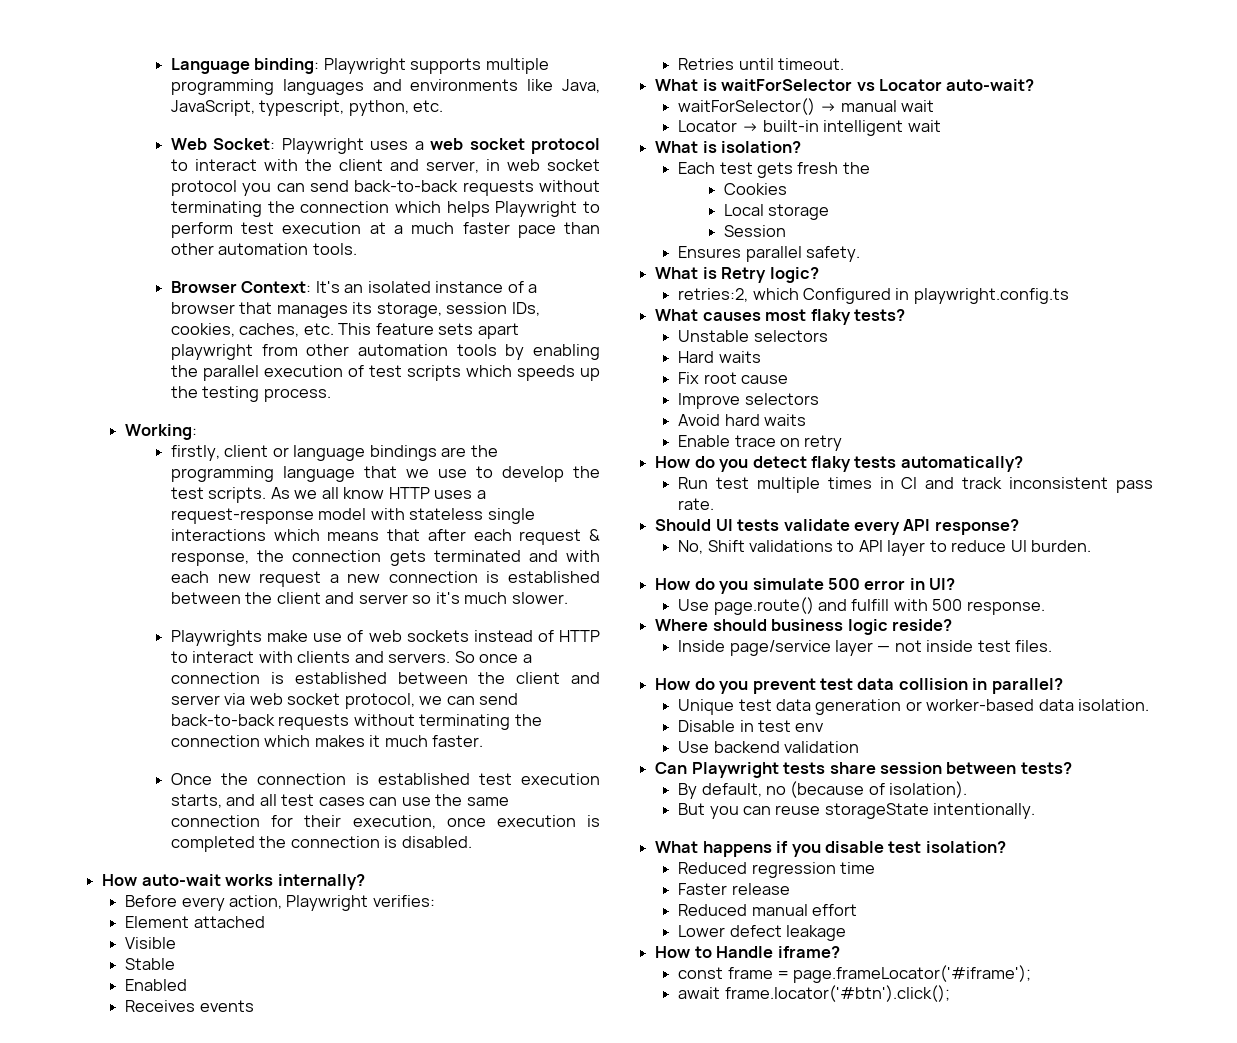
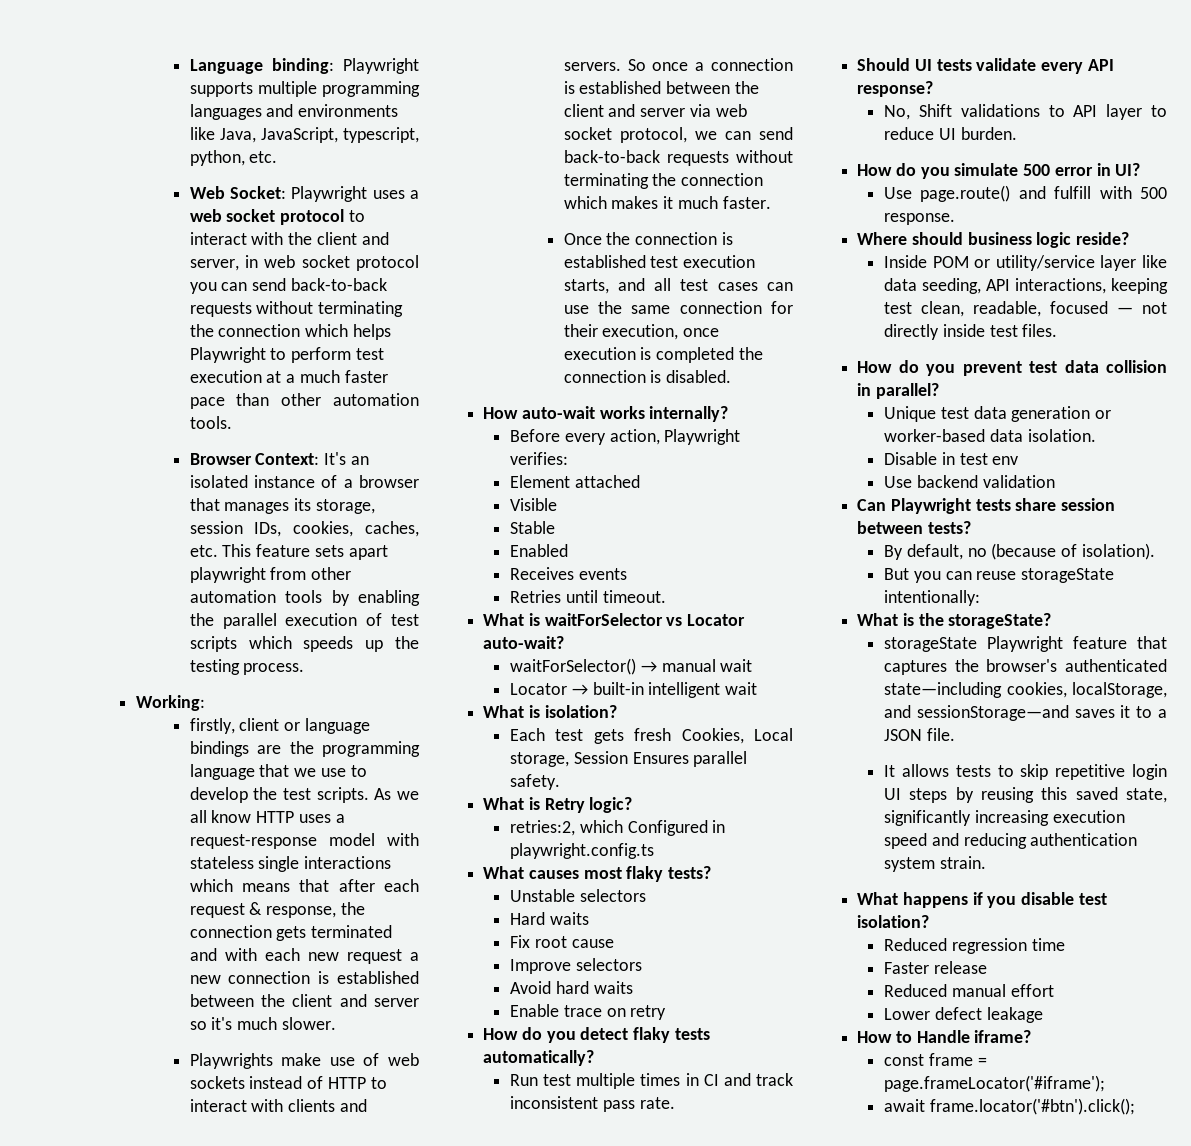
[842,162,870,174] [723,183,787,195] [723,204,830,220] the // Cookies // Local storage // -> [681,728,793,744] [510,752,570,767] Cookies, Local storage,
(786, 231) // -> (628, 757) none
[729,640,874,656] page/service layer -> [932,255,1167,271] [884,278,1168,294] [884,301,1109,317] POM or utility/service layer like data seeding, API interactions, keeping test clean, readable, focused
(922, 646) none -> [884,324,940,340] directly
[933,803,1036,819] intentionally. -> [884,590,981,606] [857,613,1052,629] [884,636,1167,652] [884,659,1167,675] [884,682,1167,698] [884,705,1167,721] [884,728,955,741] [884,764,1167,780] [884,787,1167,803] [884,810,1125,826] [884,833,1138,849] [884,856,986,872] intentionally: // What is the storageState? // storageState Playwright feature that captures the browser's authenticated state—including cookies, localStorage, and sessionStorage—and saves it to a JSON file. // It allows tests to skip repetitive login UI steps by reusing this saved state, significantly increasing execution speed and reducing authentication system strain.

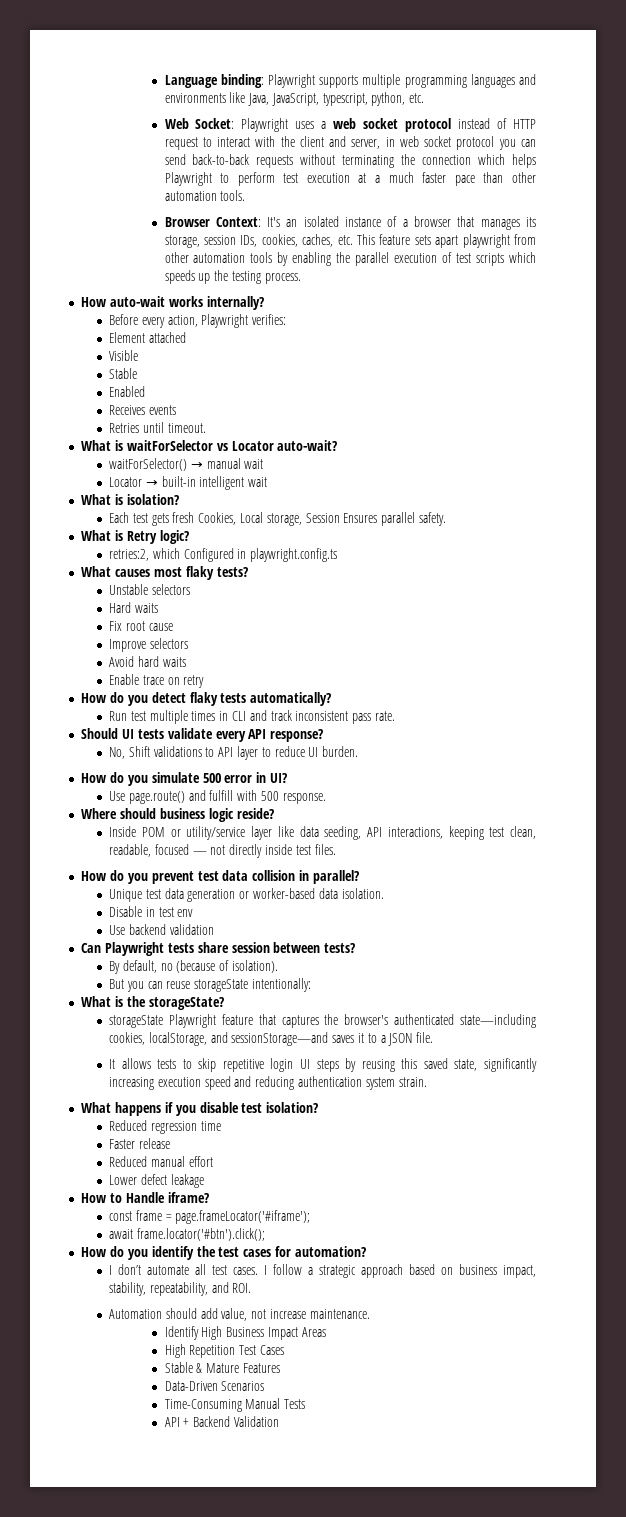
(345, 217) none -> [458,118,536,129] [164,137,198,150] instead of HTTP request
[136,695,206,711] [189,718,370,734] [189,741,420,757] [189,764,367,780] [189,787,419,803] [189,810,345,823] [189,833,420,849] [189,856,392,872] [189,879,419,892] [189,902,365,918] [189,925,393,941] [189,948,420,964] [189,971,420,984] [189,994,419,1007] [189,1017,336,1030] [189,1053,419,1069] [189,1076,387,1089] [189,1099,367,1112] [563,58,793,71] [563,81,759,94] [563,104,747,117] [563,127,793,143] [563,150,793,166] [563,173,764,189] [563,196,771,209] [563,232,733,245] [563,255,756,268] [563,278,793,294] [563,301,793,314] [563,324,720,340] [563,347,763,363] [563,370,732,383] // Working: // firstly, client or language bindings are the programming language that we use to develop the test scripts. As we all know HTTP uses a request-response model with stateless single interactions which means that after each request & response, the connection gets terminated and with each new request a new connection is established between the client and server so it's much slower. // Playwrights make use of web sockets instead of HTTP to interact with clients and servers. So once a connection is established between the client and server via web socket protocol, we can send back-to-back requests without terminating the connection which makes it much faster. // Once the connection is established test execution starts, and all test cases can use the same connection for their execution, once execution is completed the connection is disabled. -> (301, 278) none
[703,1074,719,1086] CI -> [232,711,247,721] CLI
(1135, 1106) none -> [81,1246,366,1260] [109,1264,536,1278] [109,1282,252,1296] [109,1308,370,1321] [164,1326,326,1340] [164,1344,284,1358] [164,1362,280,1373] [164,1381,265,1391] [164,1398,306,1412] [164,1416,279,1427] // How do you identify the test cases for automation? // I don’t automate all test cases. I follow a strategic approach based on business impact, stability, repeatability, and ROI. // Automation should add value, not increase maintenance. // Identify High Business Impact Areas // High Repetition Test Cases // Stable & Mature Features // Data-Driven Scenarios // Time-Consuming Manual Tests // API + Backend Validation

